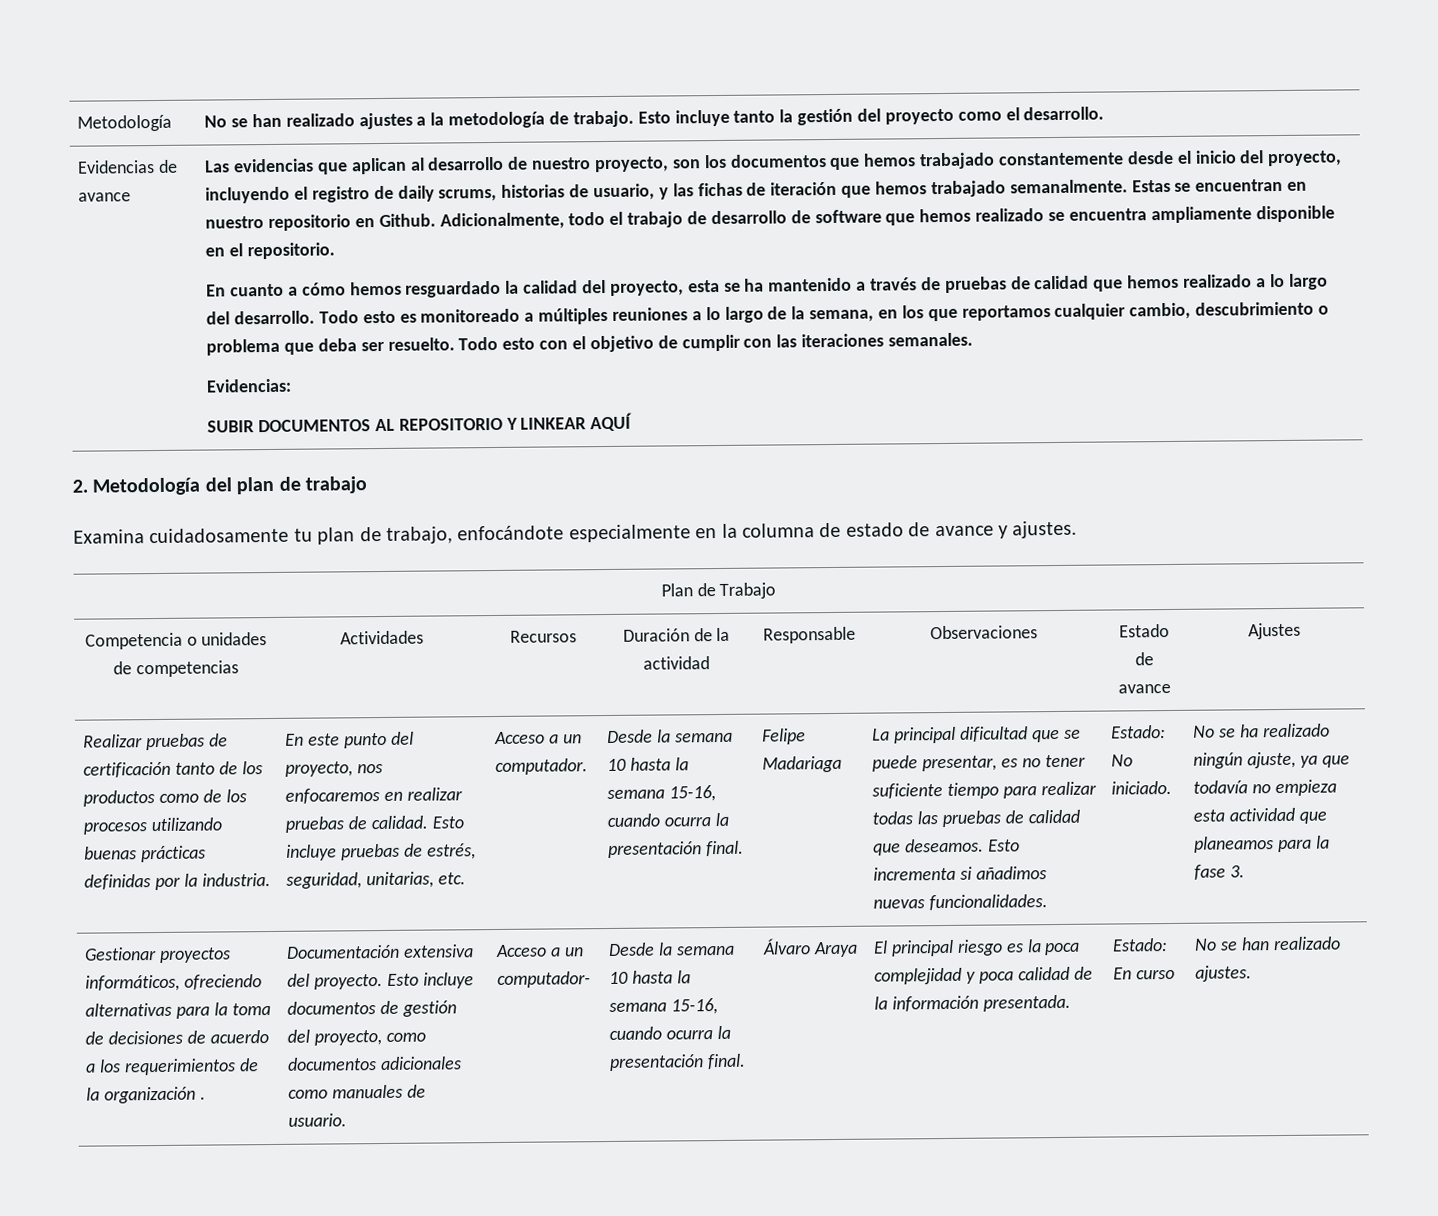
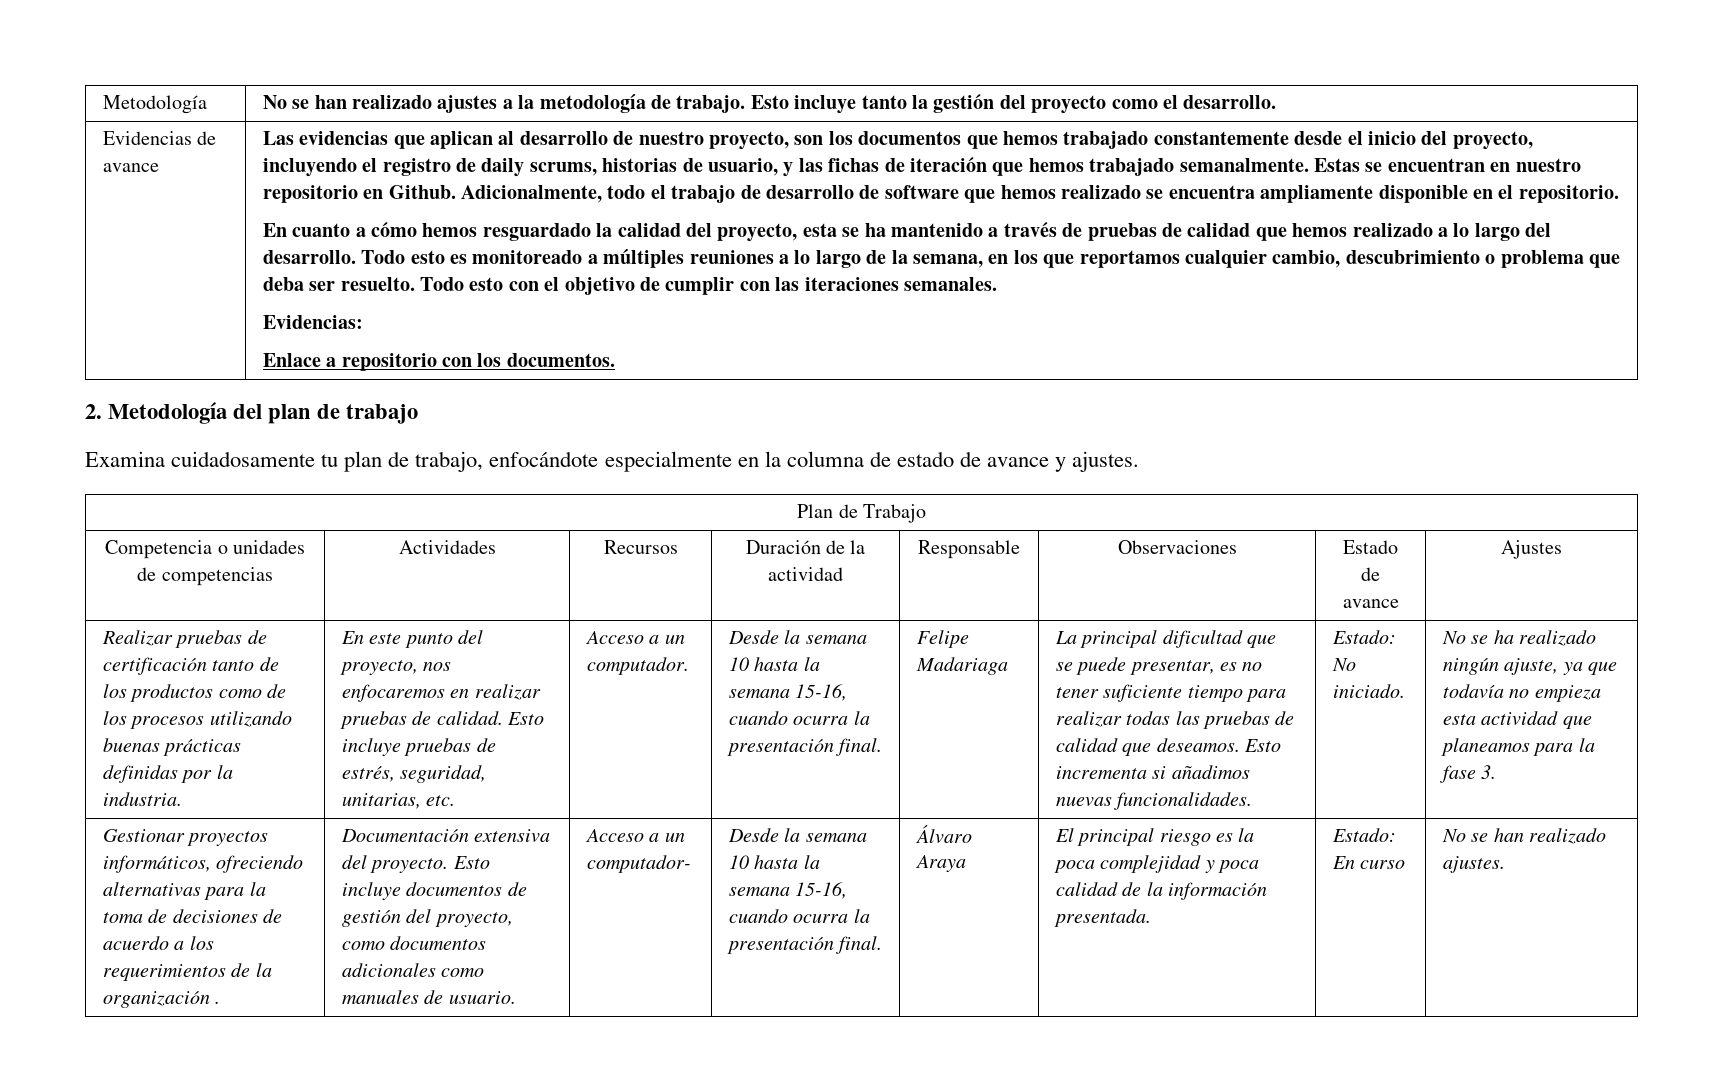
[207,412,633,433] SUBIR DOCUMENTOS AL REPOSITORIO Y LINKEAR AQUÍ -> [262,353,615,371] Enlace a repositorio con los documentos.

